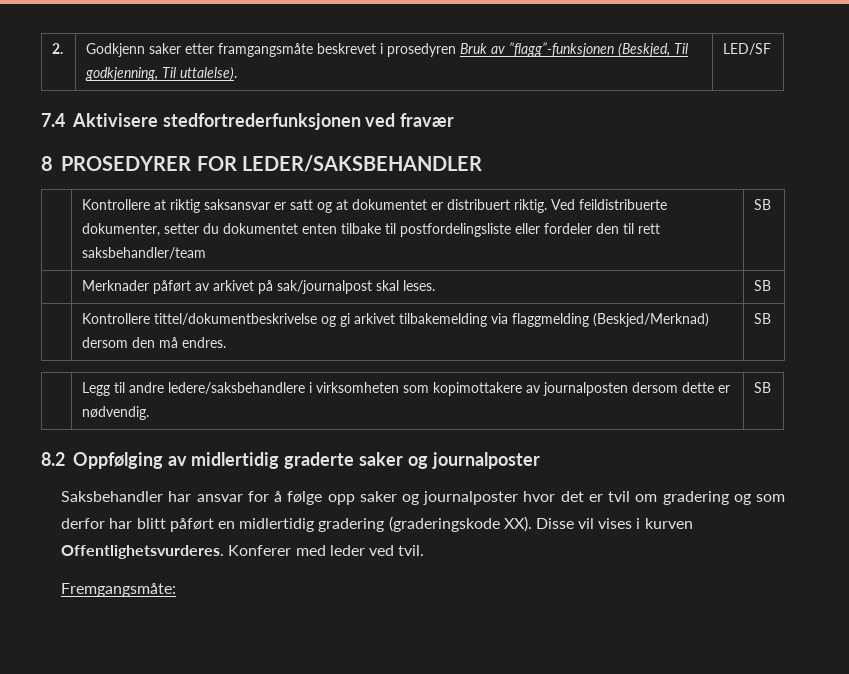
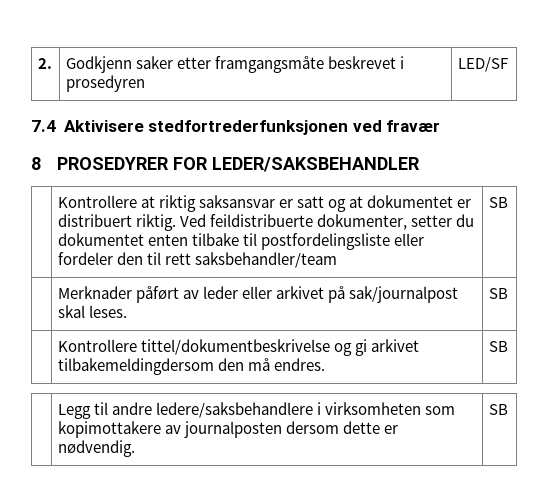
[460,42,689,57] [85,67,238,81] Bruk av ”flagg”-funksjonen (Beskjed, Til godkjenning, Til uttalelse). -> (145, 83) none
(211, 287) none -> [202,286,272,299] leder eller
[399,313,710,327] [82,337,129,348] tilbakemelding via flaggmelding (Beskjed/Merknad) dersom -> [57,358,214,375] tilbakemeldingdersom
[41,452,540,469] [61,491,786,505] [61,516,693,532] [61,545,425,559] [61,583,177,597] // 8.2 Oppfølging av midlertidig graderte saker og journalposter // Saksbehandler har ansvar for å følge opp saker og journalposter hvor det er tvil om gradering og som derfor har blitt påført en midlertidig gradering (graderingskode XX). Disse vil vises i kurven Offentlighetsvurderes. Konferer med leder ved tvil. // Fremgangsmåte: -> (508, 409) none

